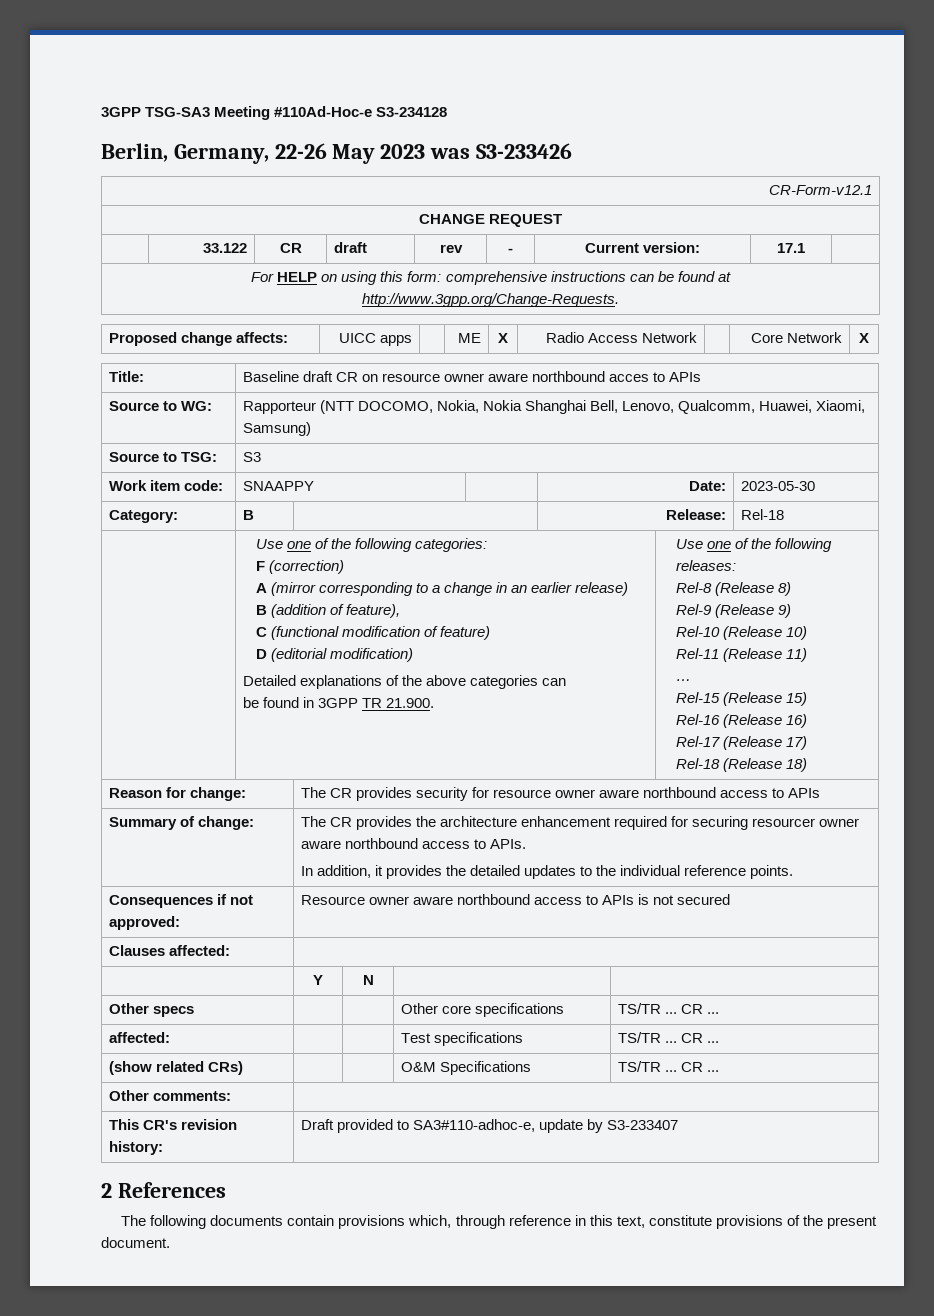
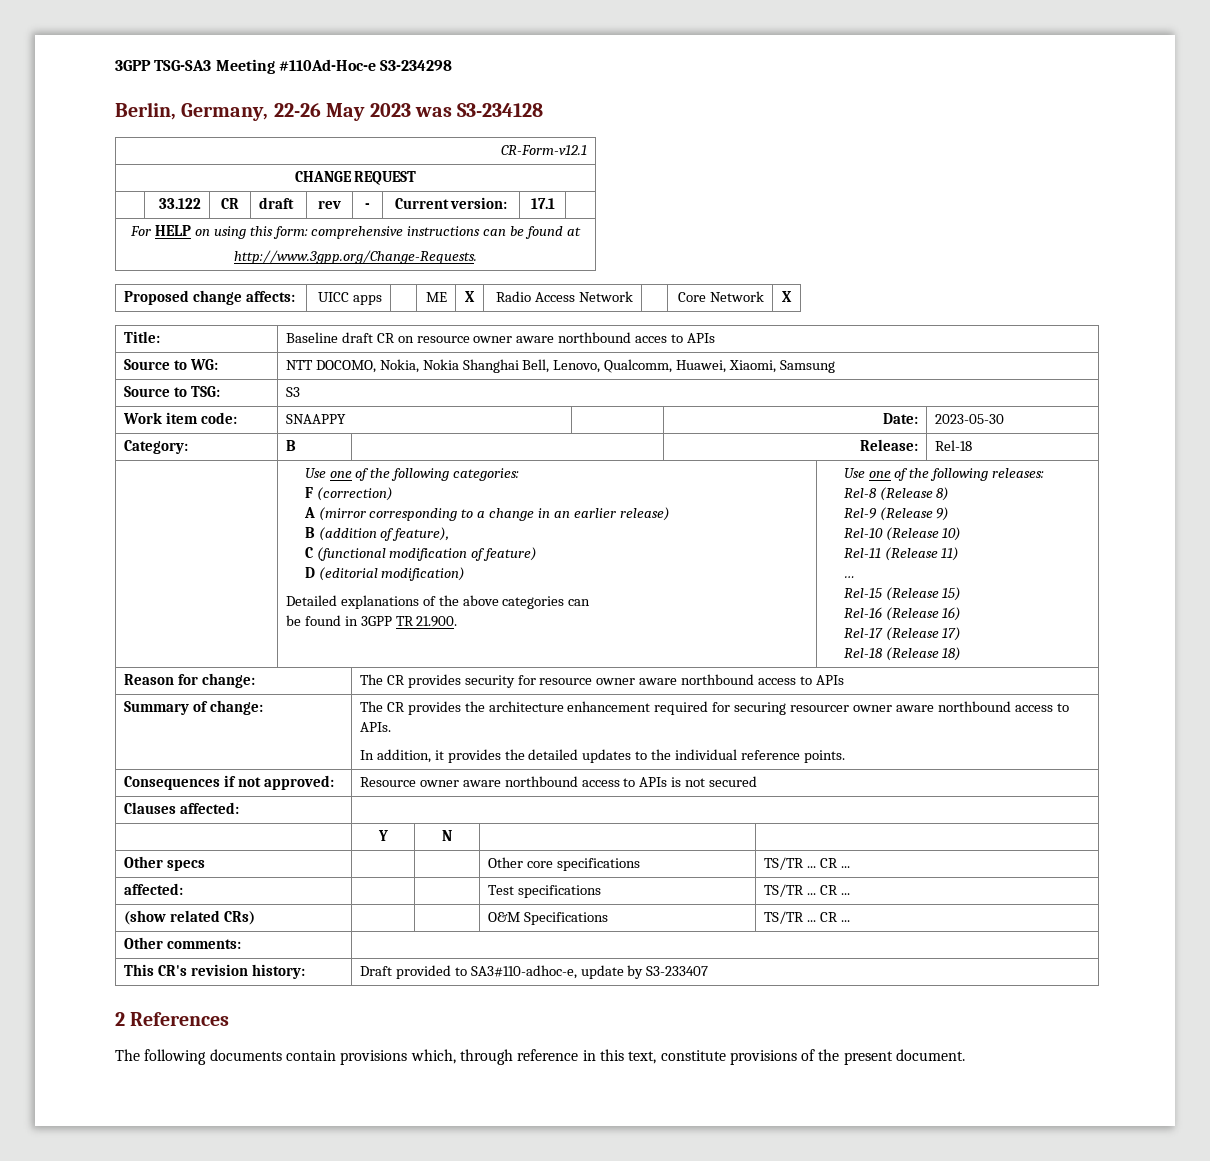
[376,107,448,117] S3-234128 -> [380,60,453,71] S3-234298
[475,143,572,159] S3-233426 -> [457,103,544,117] S3-234128
[242,400,354,414] Rapporteur (NTT -> [285,360,313,370] NTT
[242,422,311,436] Samsung) -> [779,360,835,373] Samsung

